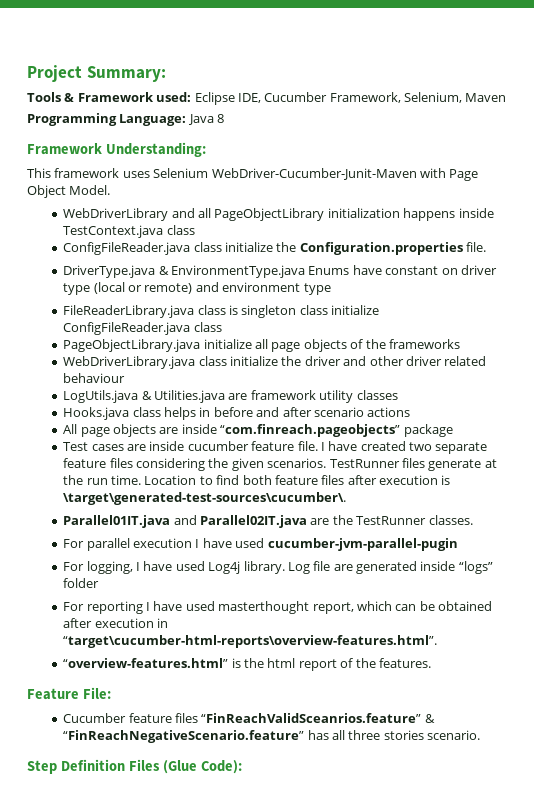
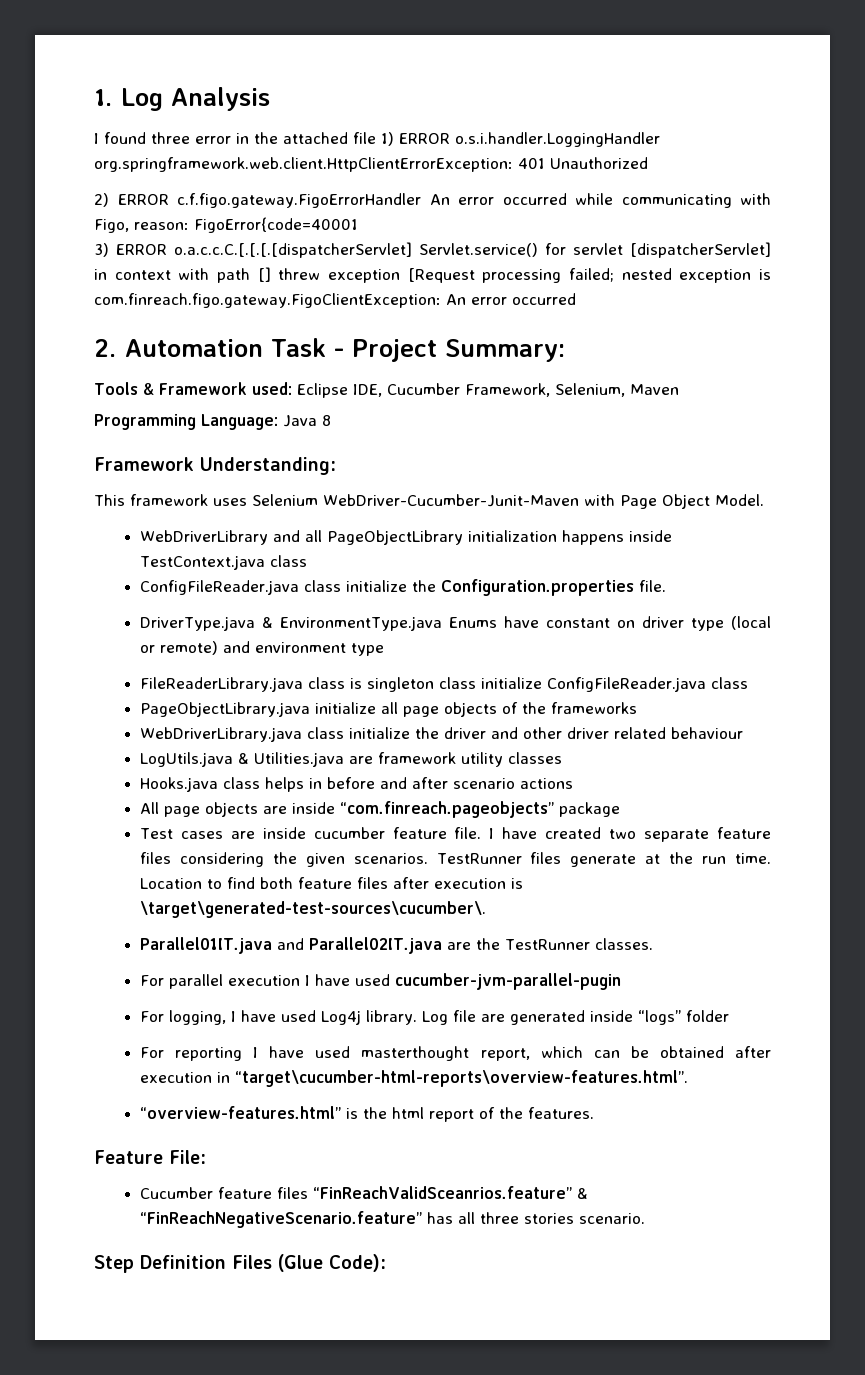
(27, 73) none -> [94,87,271,111] [94,132,660,147] [94,157,648,172] [94,193,771,208] [94,217,358,233] [94,242,771,258] [94,267,771,283] [94,293,576,308] [94,338,345,357] 1. Log Analysis // I found three error in the attached file 1) ERROR o.s.i.handler.LoggingHandler org.springframework.web.client.HttpClientErrorException: 401 Unauthorized // 2) ERROR c.f.figo.gateway.FigoErrorHandler An error occurred while communicating with Figo, reason: FigoError{code=40001 // 3) ERROR o.a.c.c.C.[.[.[.[dispatcherServlet] Servlet.service() for servlet [dispatcherServlet] in context with path [] threw exception [Request processing failed; nested exception is com.finreach.figo.gateway.FigoClientException: An error occurred // 2. Automation Task -

